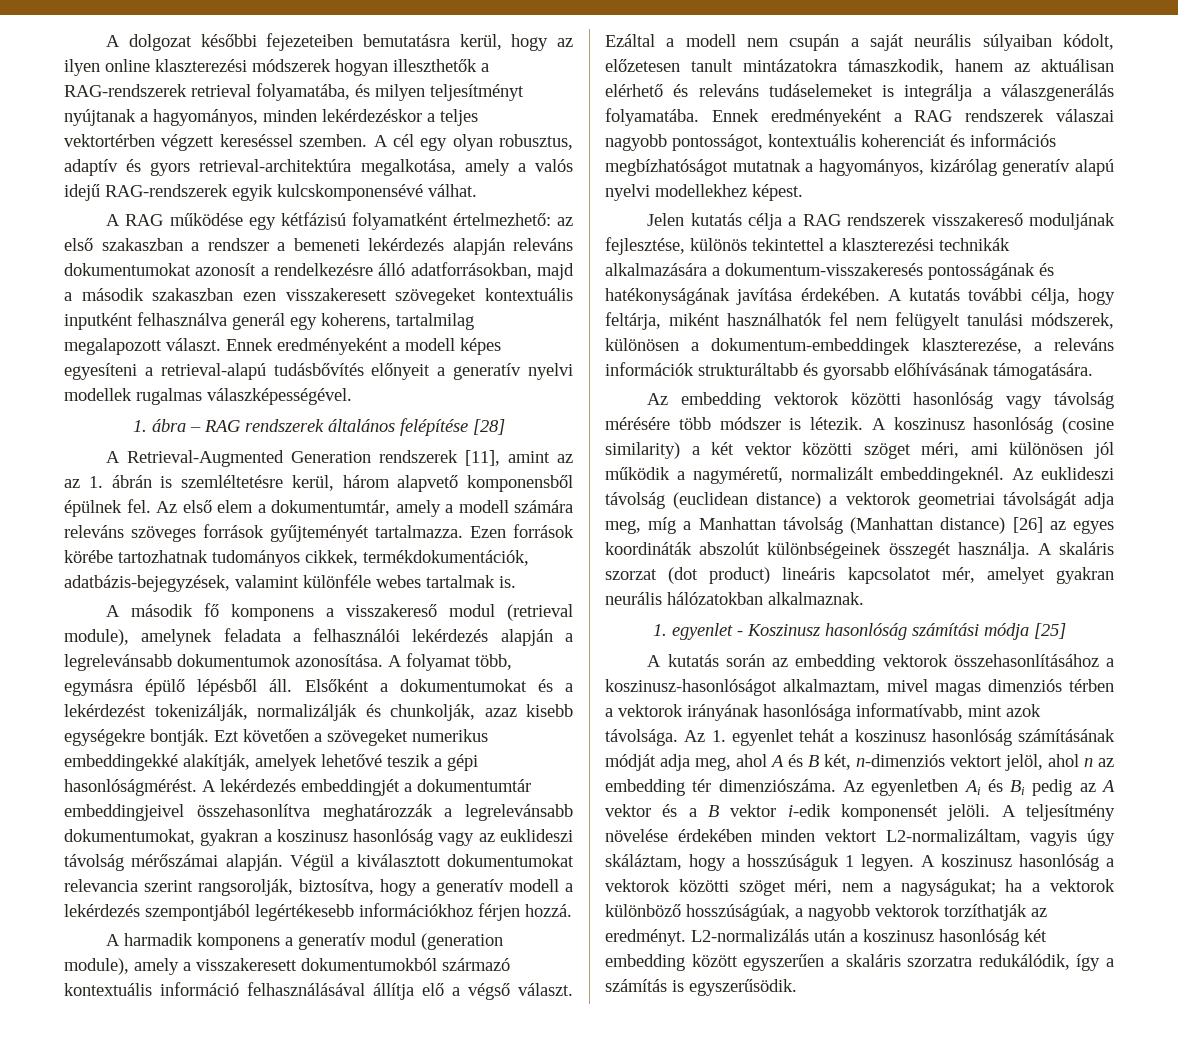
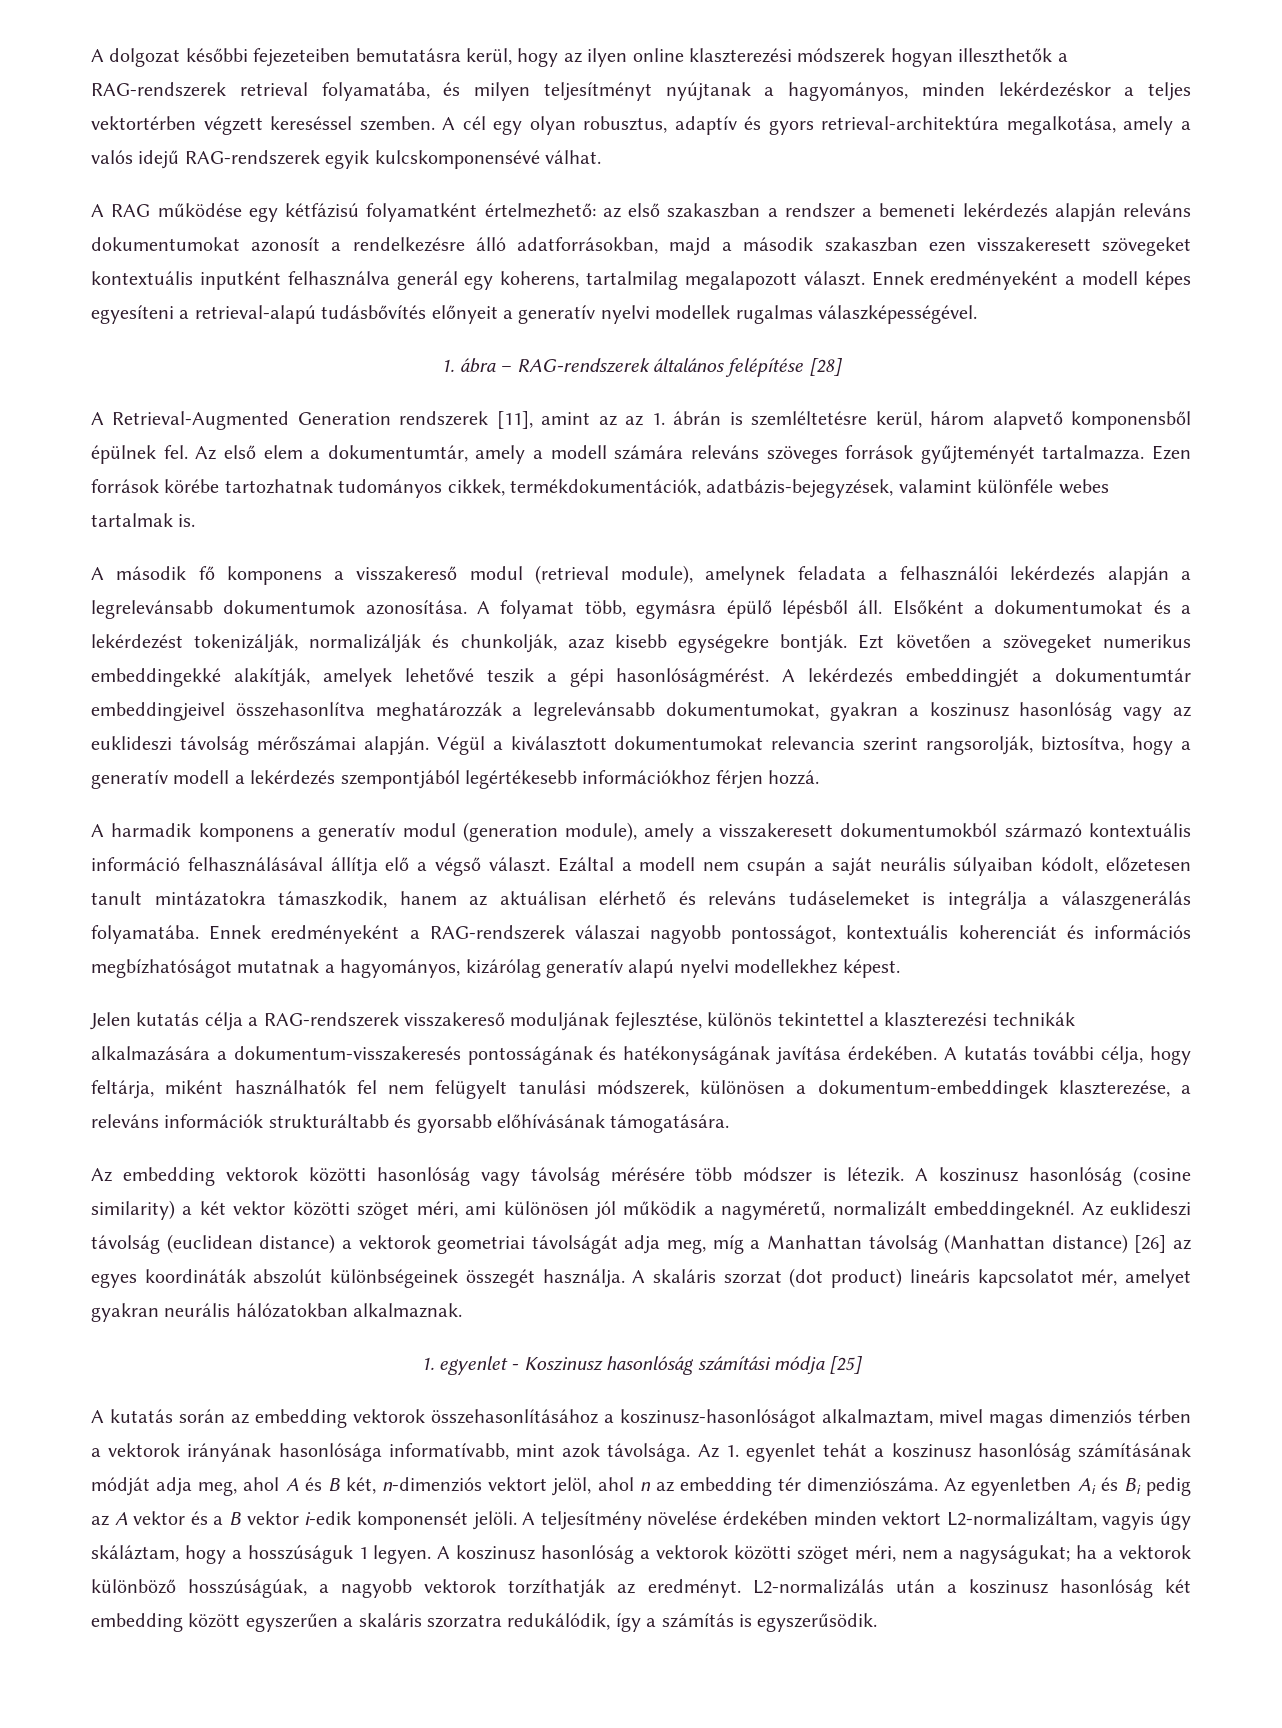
[203,419,324,432] RAG rendszerek -> [516,358,650,373] RAG-rendszerek
[914,109,1045,122] RAG rendszerek -> [429,925,565,940] RAG-rendszerek
[802,213,927,226] RAG rendszerek -> [263,1012,399,1027] RAG-rendszerek

